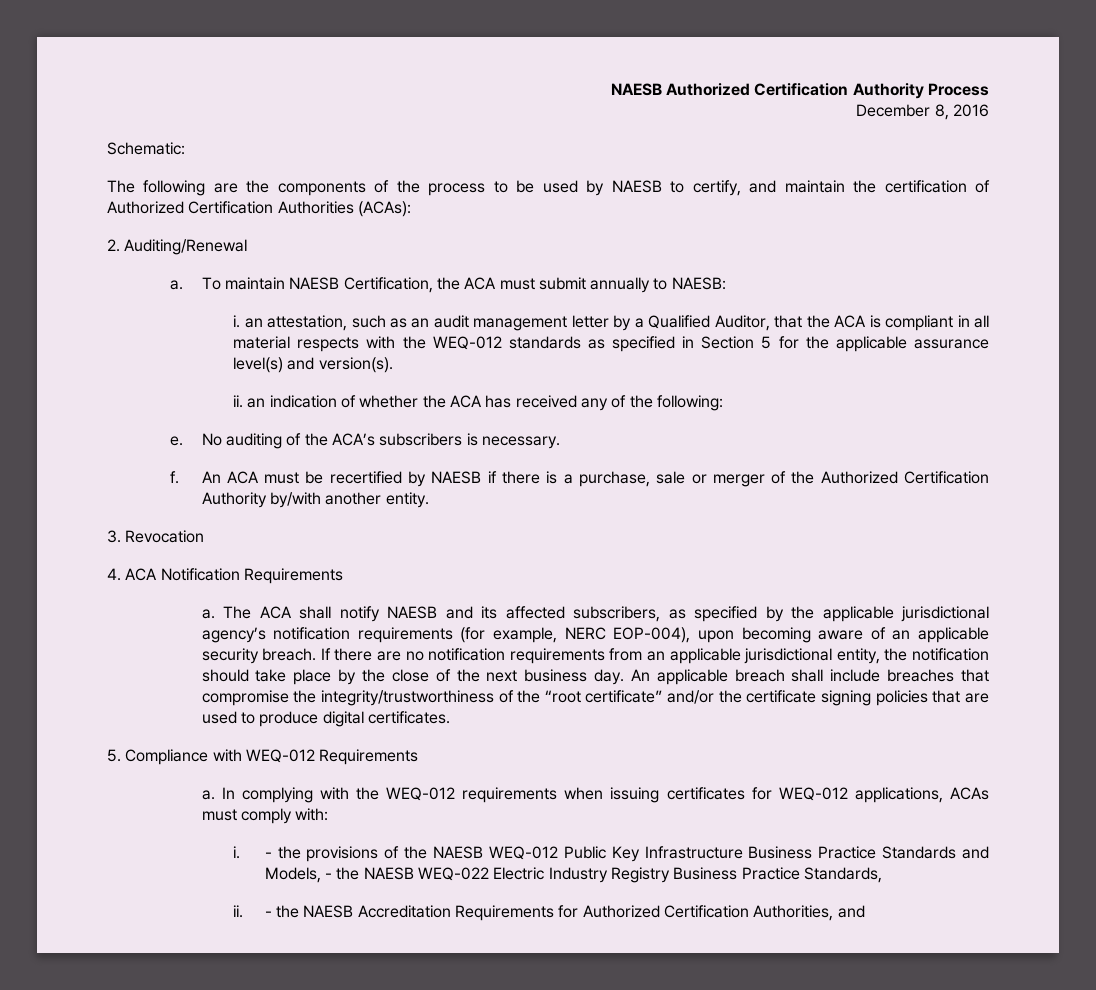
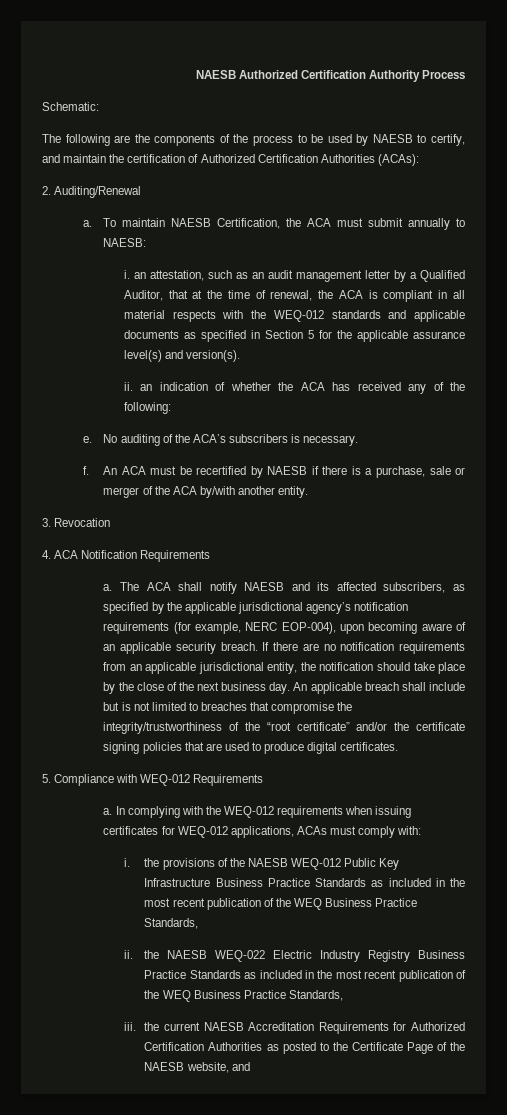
[856,104,990,120] // December 8, 2016 -> (465, 74) none
(803, 321) none -> [192,290,313,301] at the time of renewal,
(581, 342) none -> [388,310,465,322] [123,330,179,339] and applicable documents
[820,471,989,484] [201,492,267,508] Authorized Certification Authority -> [172,486,197,495] ACA
(881, 675) none -> [103,702,198,711] but is not limited to
[264,852,272,858] - -> (130, 862) none
[962,846,990,859] [264,867,332,883] and Models, - -> [371,878,465,887] [144,898,418,910] [144,918,199,929] [123,950,133,959] as included in the most recent publication of the WEQ Business Practice Standards, // ii.
[803,867,882,883] [233,905,299,918] Standards, // ii. - the -> [189,970,466,982] [144,990,343,1002] [123,1022,200,1031] Standards as included in the most recent publication of the WEQ Business Practice Standards, // iii. the current
[753,905,834,921] Authorities, -> [208,1042,466,1054] [144,1062,229,1073] Authorities as posted to the Certificate Page of the NAESB website,

